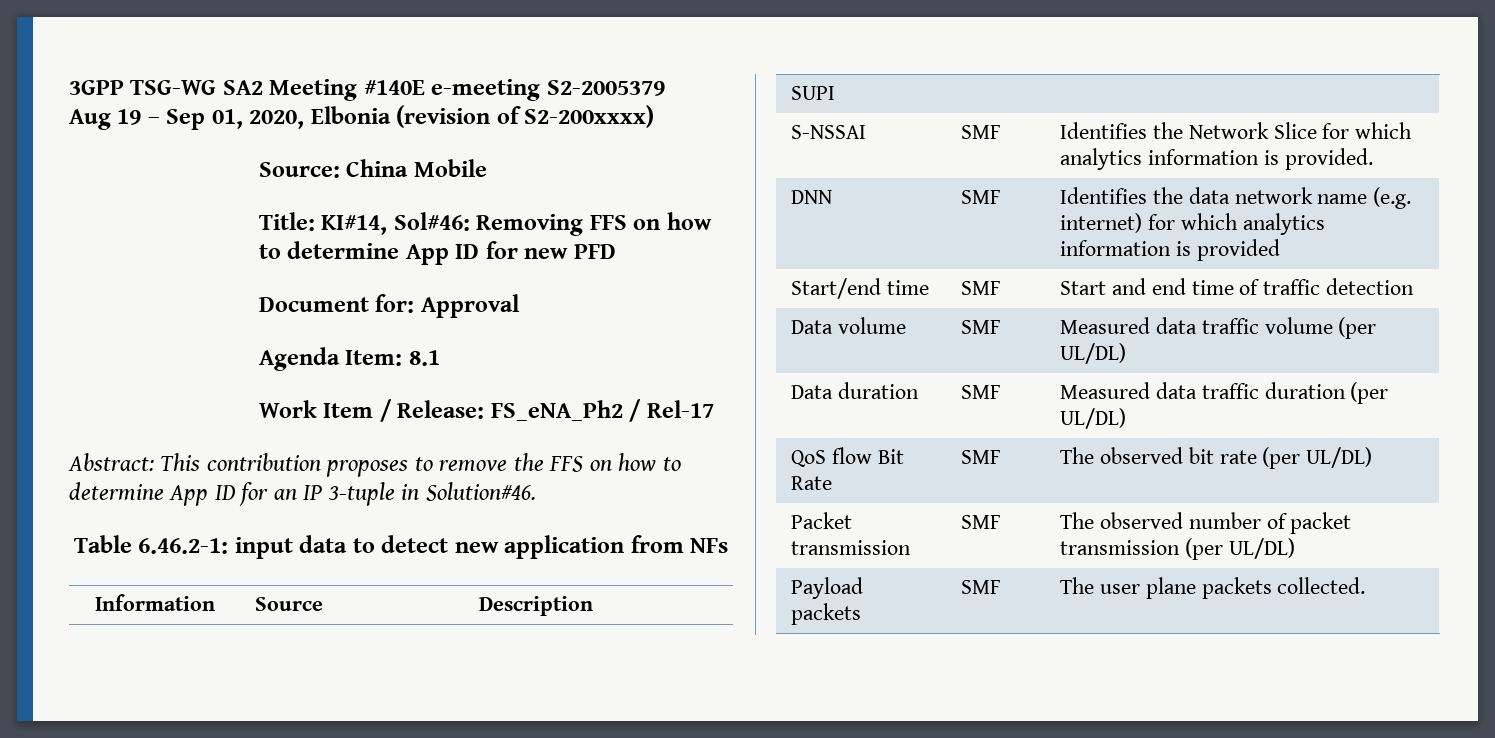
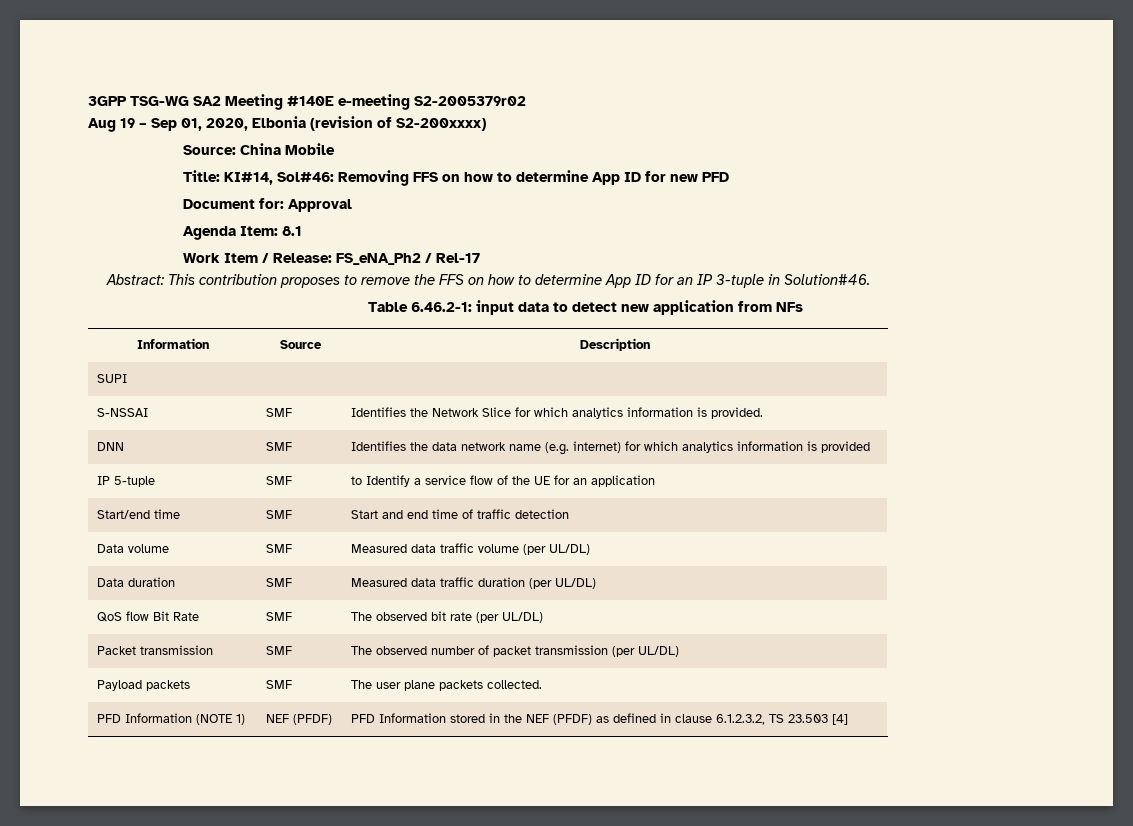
[546,80,665,96] S2-2005379 -> [414,96,526,106] S2-2005379r02
(1280, 250) none -> [97,476,156,487] [266,476,293,485] [351,475,656,487] // IP 5-tuple | SMF | to Identify a service flow of the UE for an application
(1366, 585) none -> [97,713,246,725] [266,714,333,725] [351,713,849,725] // PFD Information (NOTE 1) | NEF (PFDF) | PFD Information stored in the NEF (PFDF) as defined in clause 6.1.2.3.2, TS 23.503 [4]

